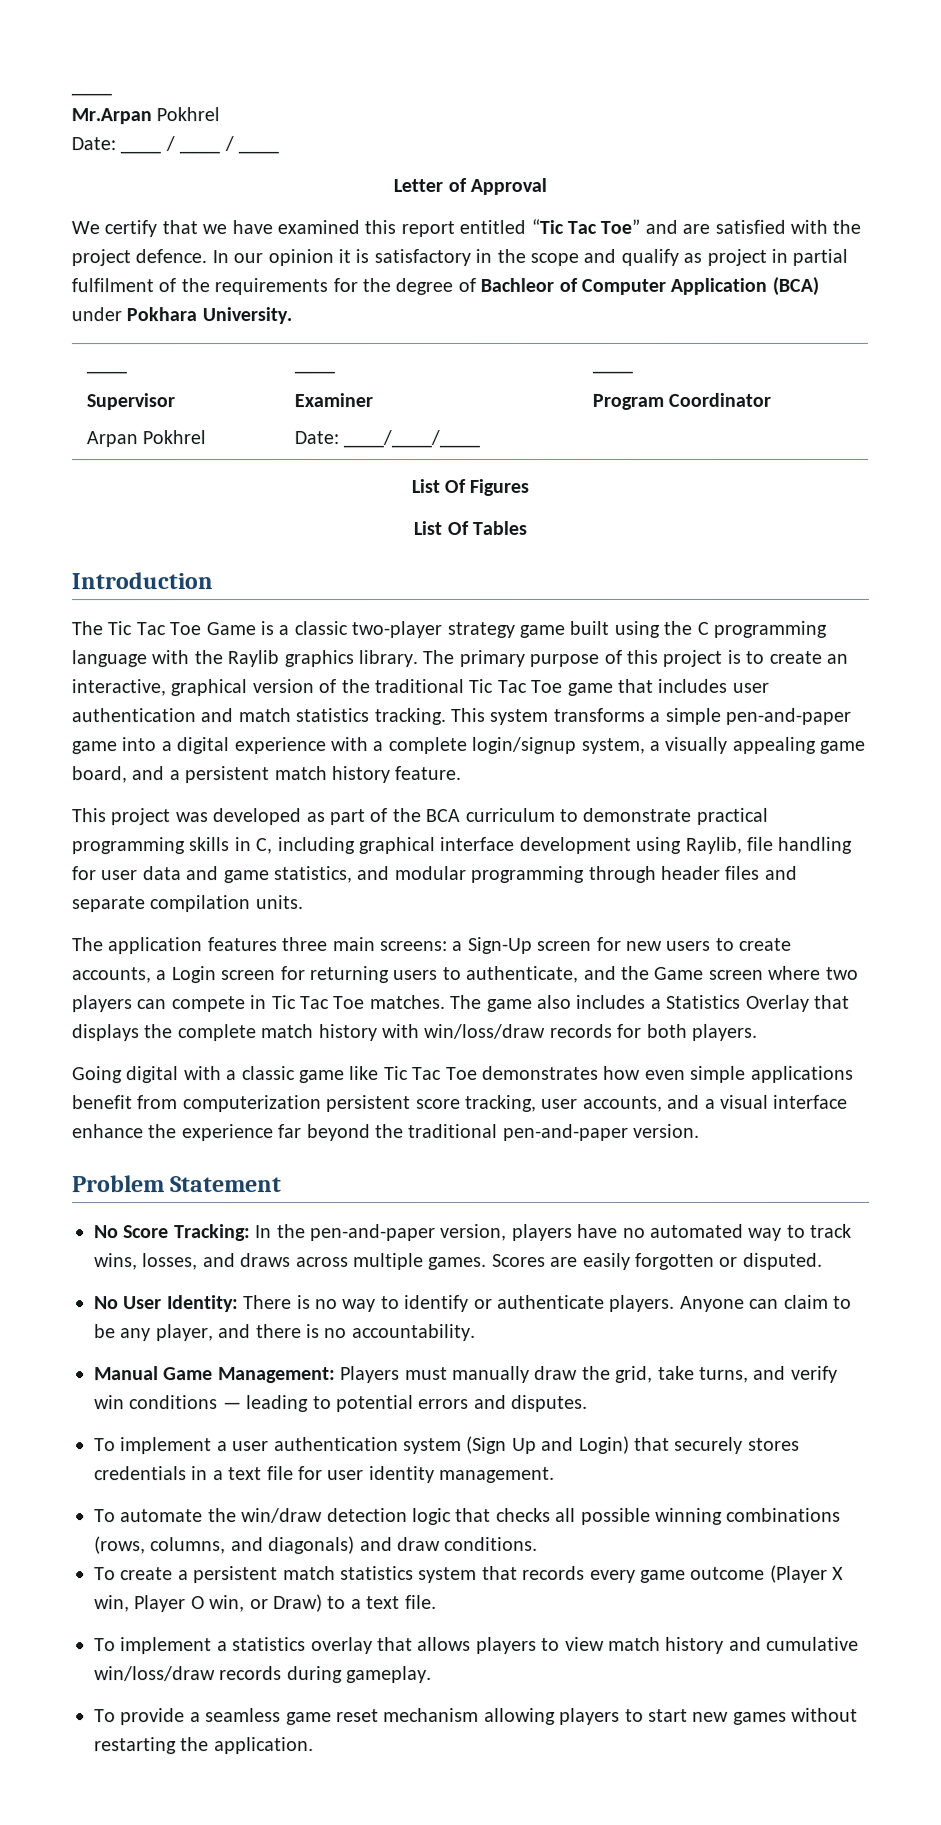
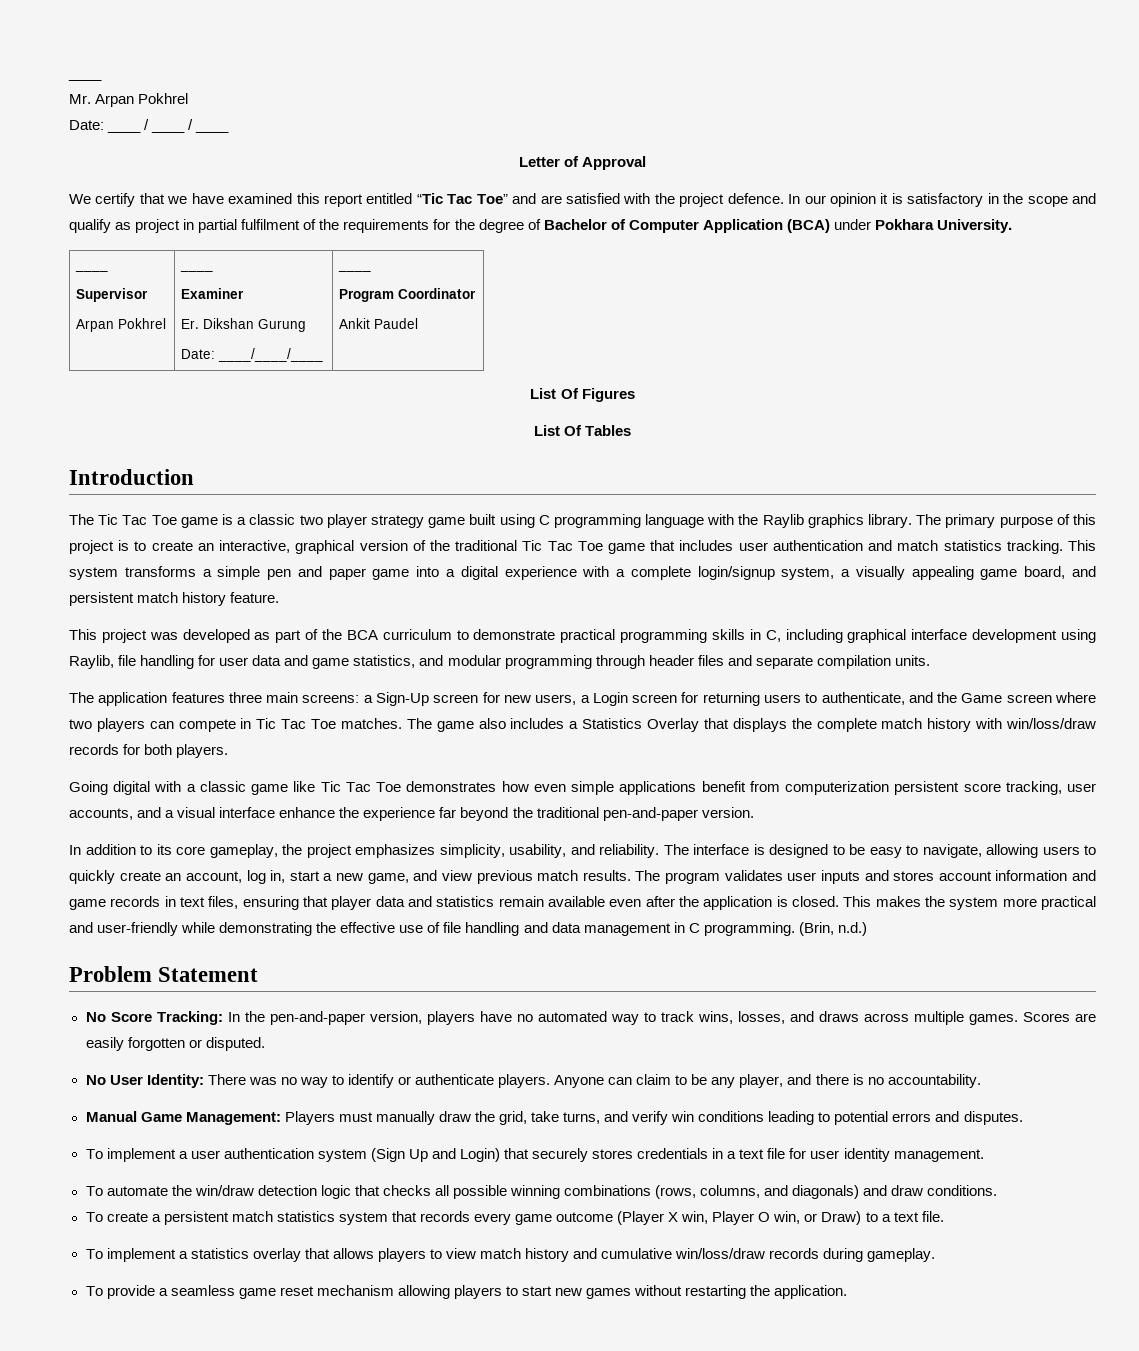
[71,92,112,97] [71,108,152,125] ____ // Mr.Arpan -> [68,78,102,81] [69,94,135,107] ____ // Mr. Arpan
[480,277,555,292] Bachleor -> [543,219,607,230] Bachelor
(373, 400) none -> [180,318,306,332] // Er. Dikshan Gurung
(772, 399) none -> [338,318,418,329] // Ankit Paudel
[205,622,256,636] Game -> [180,517,218,528] game
[351,621,443,639] two-player -> [299,514,367,528] two player
[663,620,693,635] the -> (535, 521) none
[724,707,851,725] pen-and-paper -> [267,566,366,580] pen and paper
[168,770,180,781] a -> (1096, 571) none
[666,937,793,951] [72,967,152,984] users to create accounts, -> [535,694,577,705] users,
(701, 1130) none -> [69,844,1096,858] [69,870,1096,884] [69,896,1097,910] [69,922,867,936] // In addition to its core gameplay, the project emphasizes simplicity, usability, and reliability. The interface is designed to be easy to navigate, allowing users to quickly create an account, log in, start a new game, and view previous match results. The program validates user inputs and stores account information and game records in text files, ensuring that player data and statistics remain available even after the application is closed. This makes the system more practical and user-friendly while demonstrating the effective use of file handling and data management in C programming. (Brin, n.d.)
[296,1295,311,1310] is -> [248,1077,277,1085] was
[222,1402,242,1410] — -> (765, 1116) none

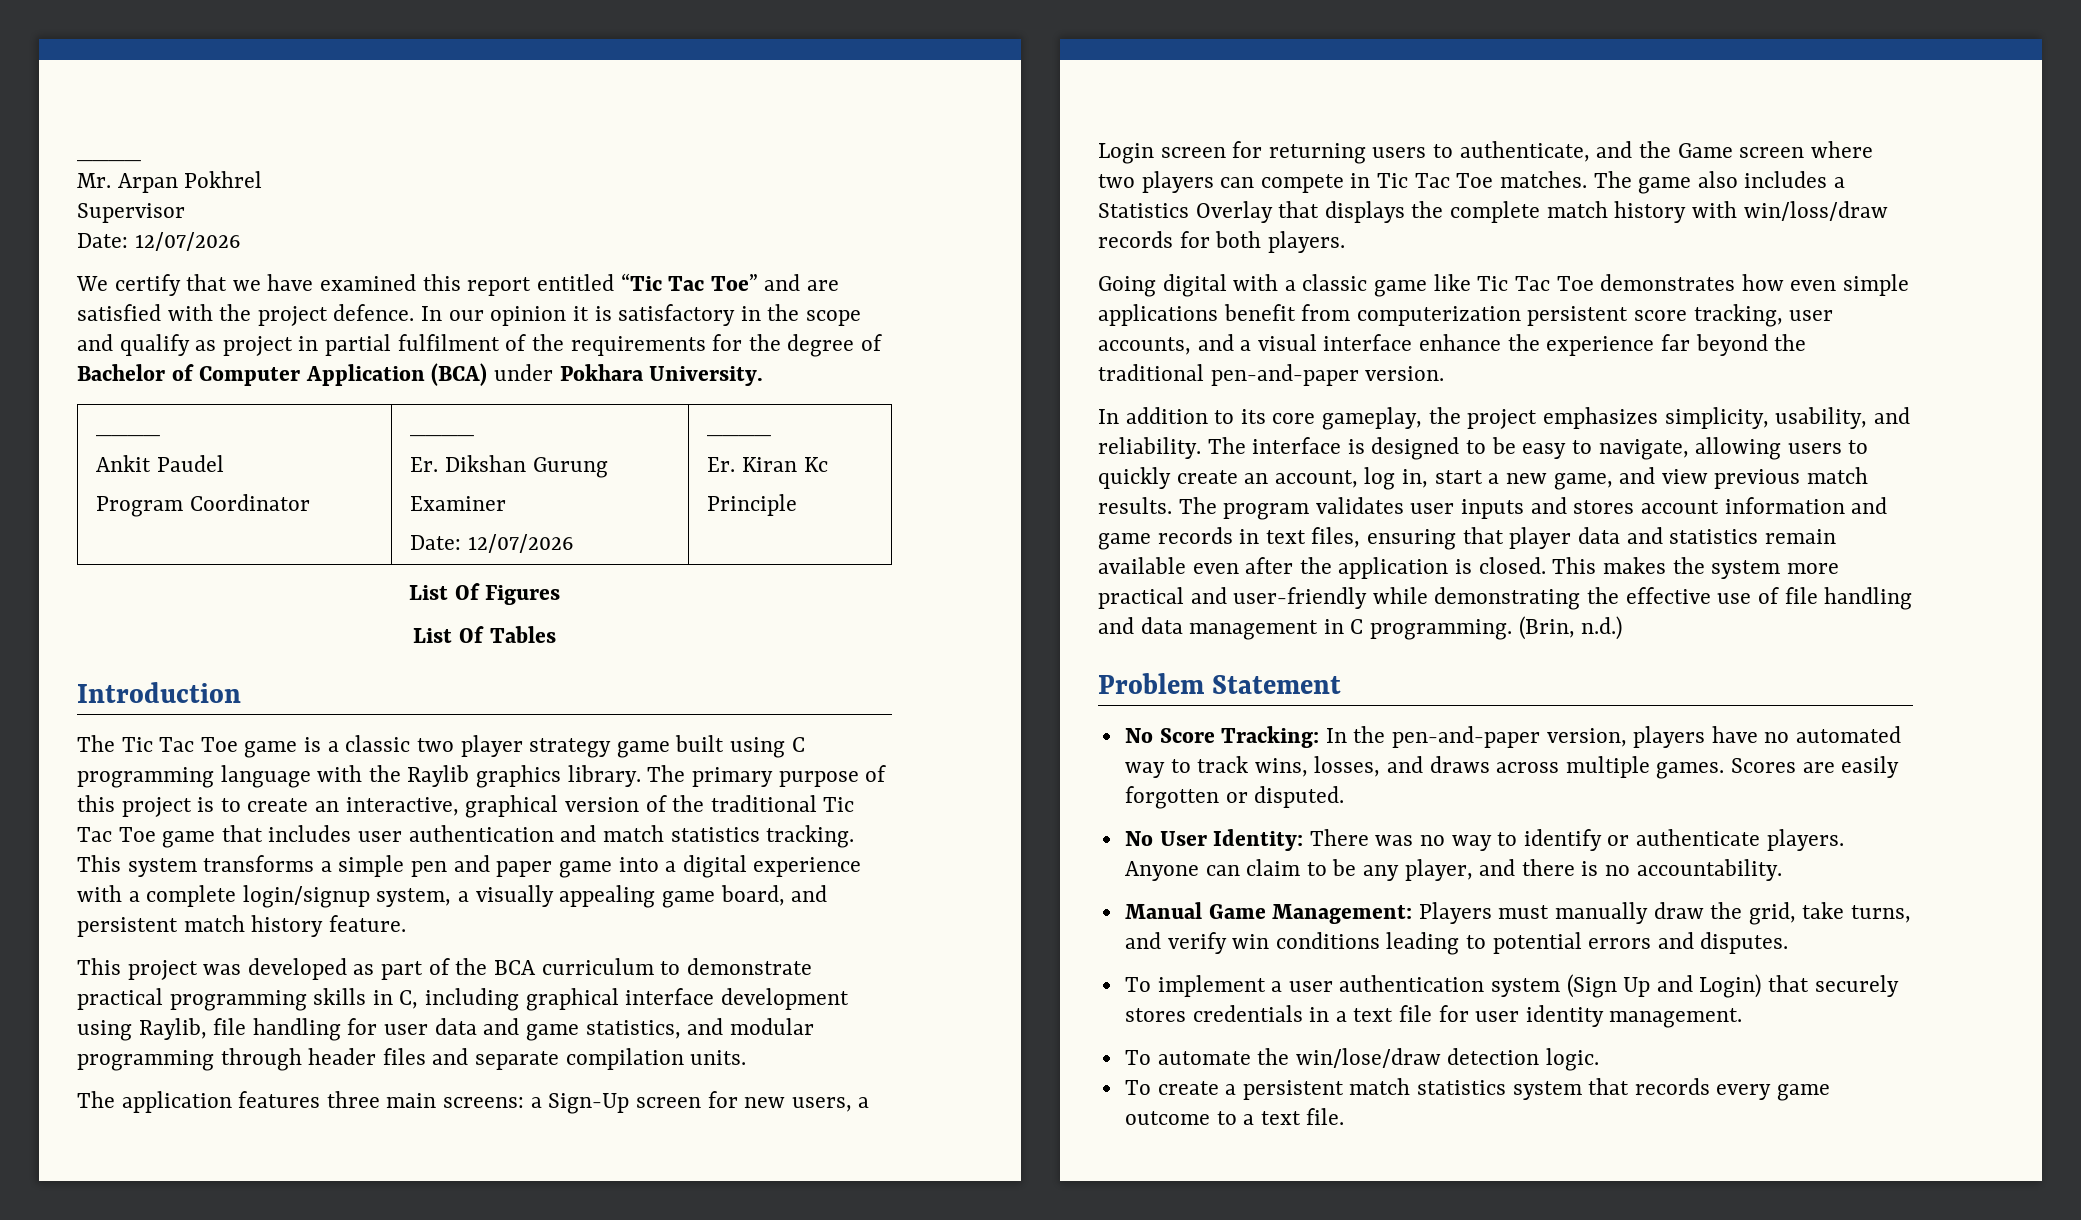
[69,120,104,130] [107,130,142,133] [144,119,150,130] [151,130,186,133] [188,119,194,130] [195,130,230,133] [518,156,647,170] // Date: ____ / ____ / ____ // Letter of Approval -> [77,203,185,223] [77,232,241,251] // Supervisor // Date: 12/07/2026
[75,288,148,302] [75,318,166,332] [179,269,213,272] [180,288,244,299] Supervisor // Arpan Pokhrel | ____ // Examiner -> [96,455,225,472] [96,494,311,517] [410,433,475,437] Ankit Paudel // Program Coordinator | ____
[180,348,323,362] [337,269,371,272] [338,288,476,302] [338,318,418,329] // Date: ____/____/____ | ____ // Program Coordinator // Ankit Paudel -> [410,496,507,511] [410,534,575,553] [707,433,772,437] [707,457,828,472] [707,494,798,516] // Examiner // Date: 12/07/2026 | ____ // Er. Kiran Kc // Principle
[194,1185,998,1199] win/draw detection logic that checks all possible winning combinations (rows, columns, and diagonals) and draw conditions. -> [1295,1048,1600,1071] win/lose/draw detection logic.
[617,1211,944,1225] [85,1248,936,1262] [85,1285,848,1299] (Player X win, Player O win, or Draw) to a text file. // To implement a statistics overlay that allows players to view match history and cumulative win/loss/draw records during gameplay. // To provide a seamless game reset mechanism allowing players to start new games without restarting the application. -> [1216,1108,1345,1125] to a text file.

